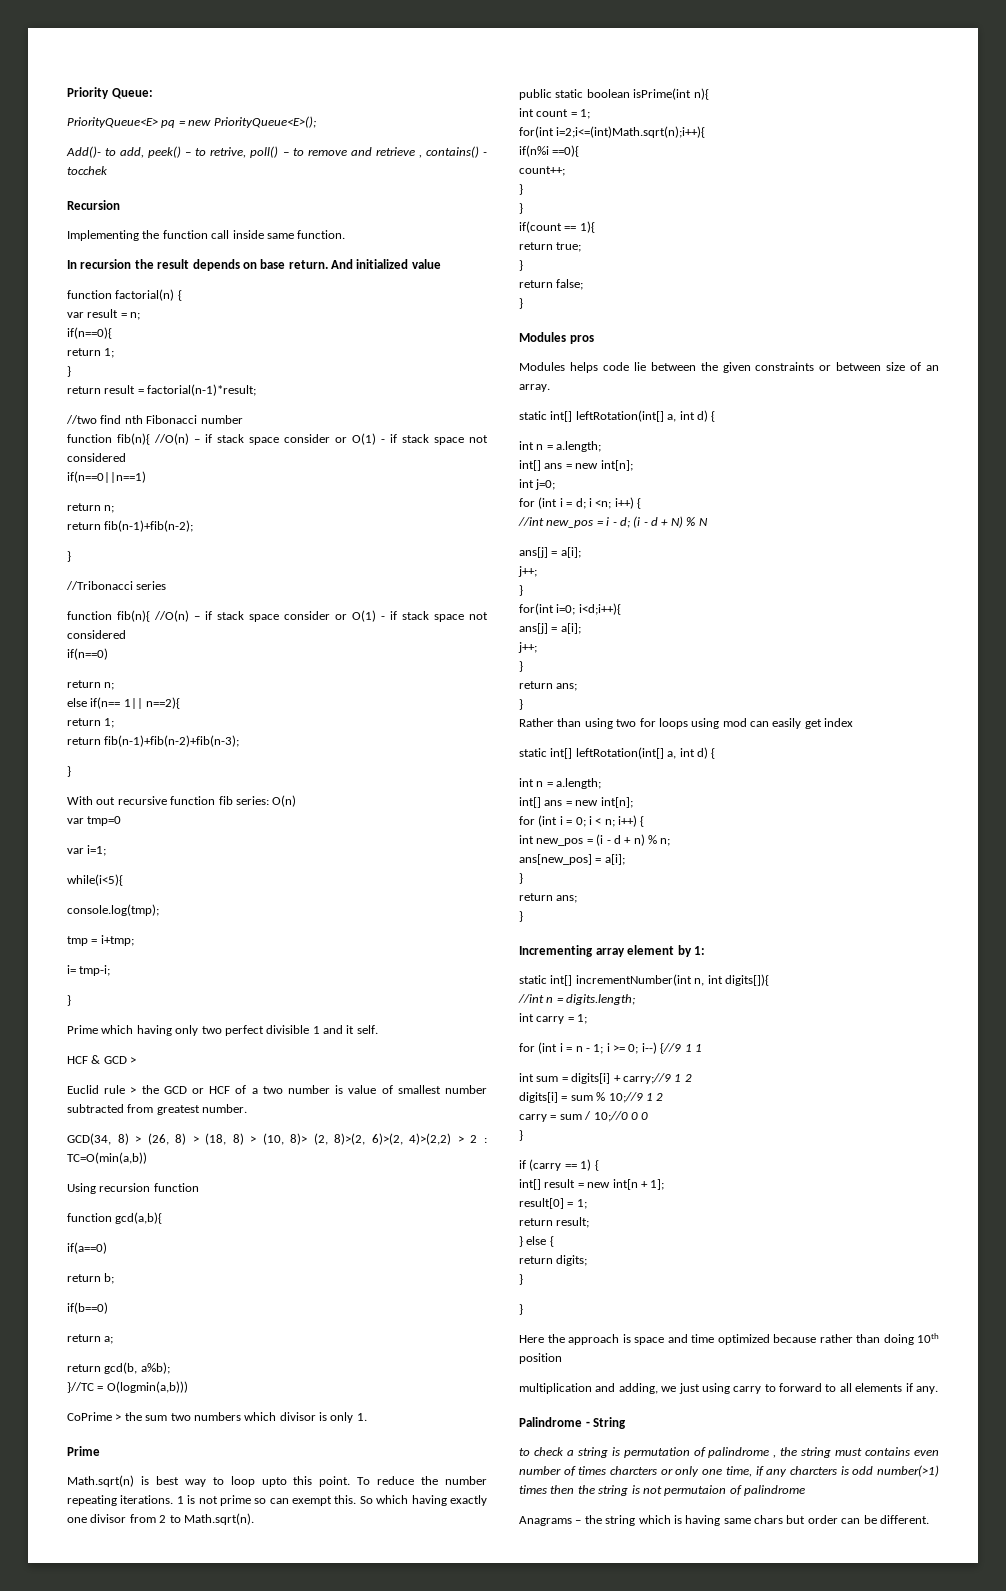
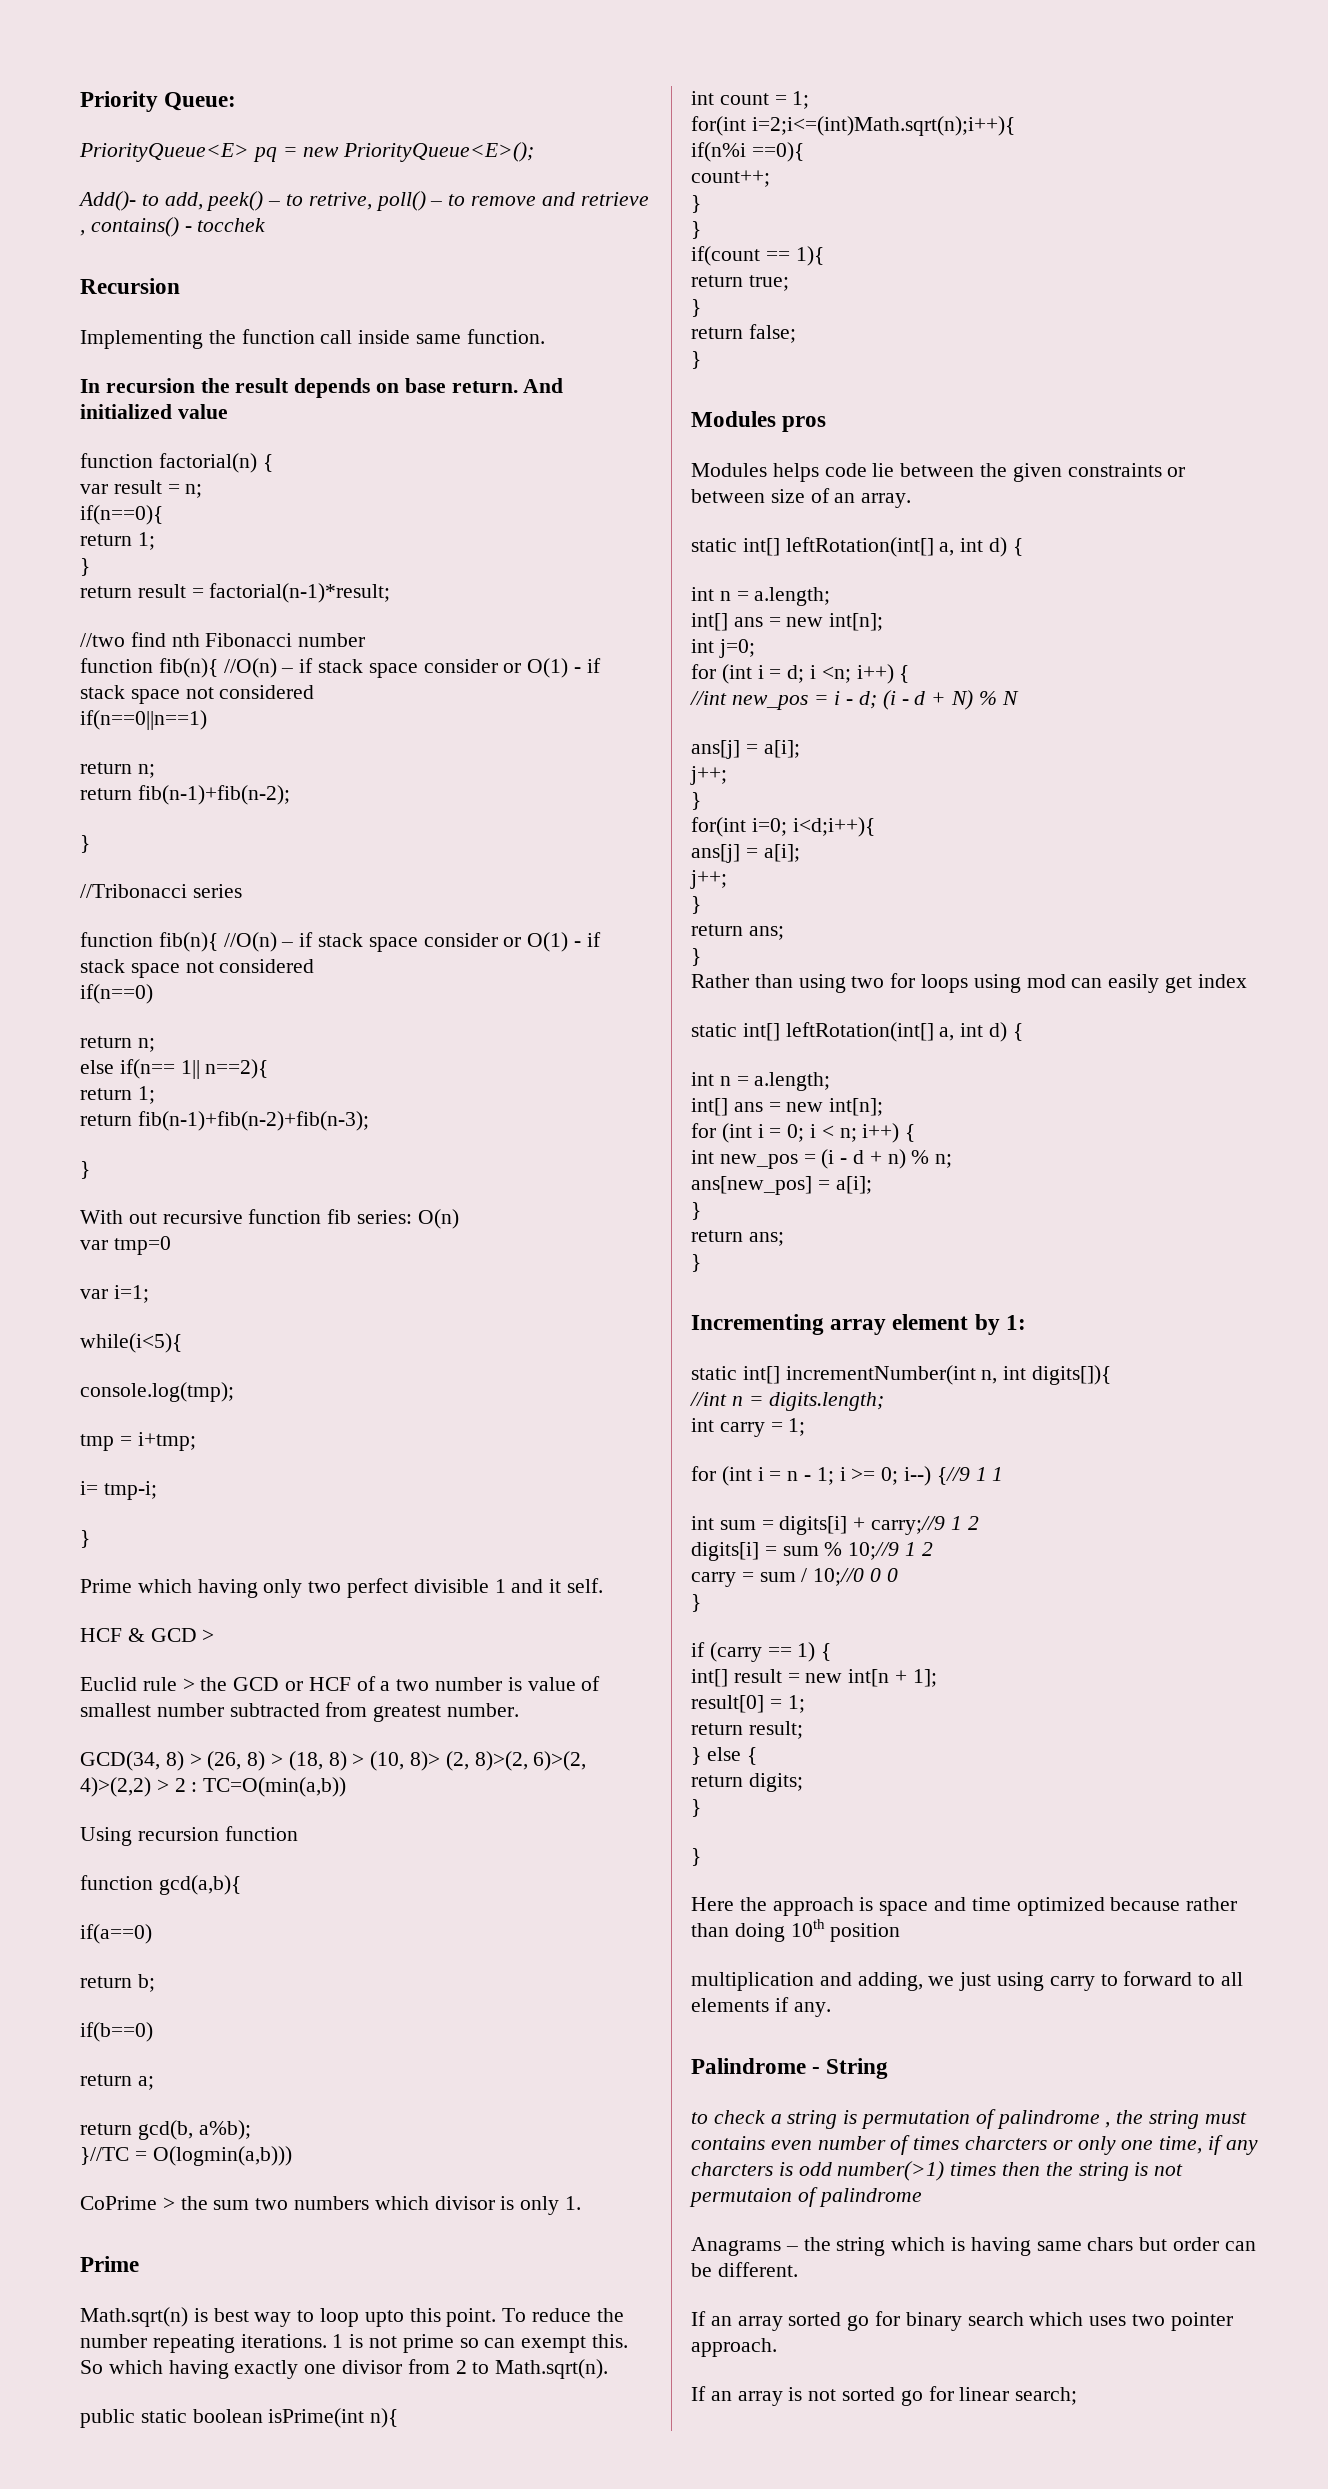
(929, 1519) none -> [691,2311,1233,2331] [691,2338,777,2357] [691,2386,1078,2406] // If an array sorted go for binary search which uses two pointer approach. // If an array is not sorted go for linear search;

